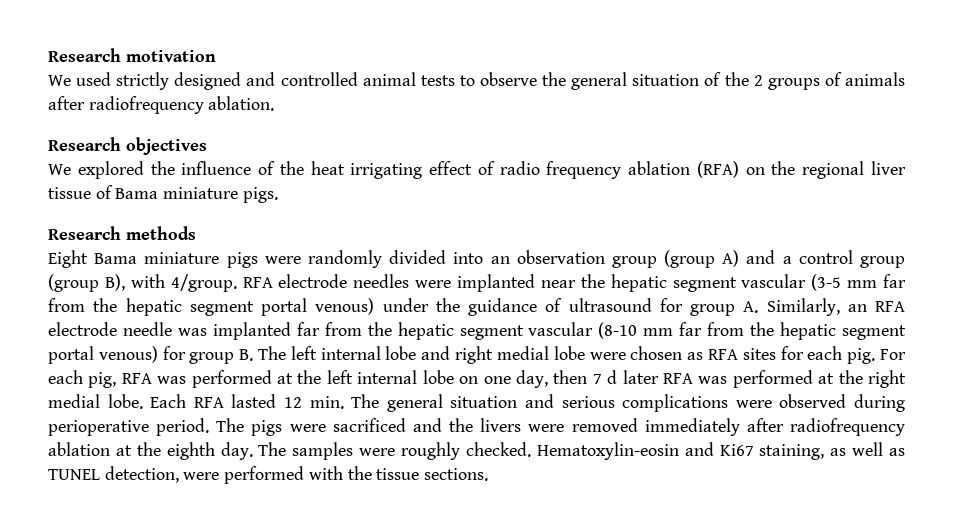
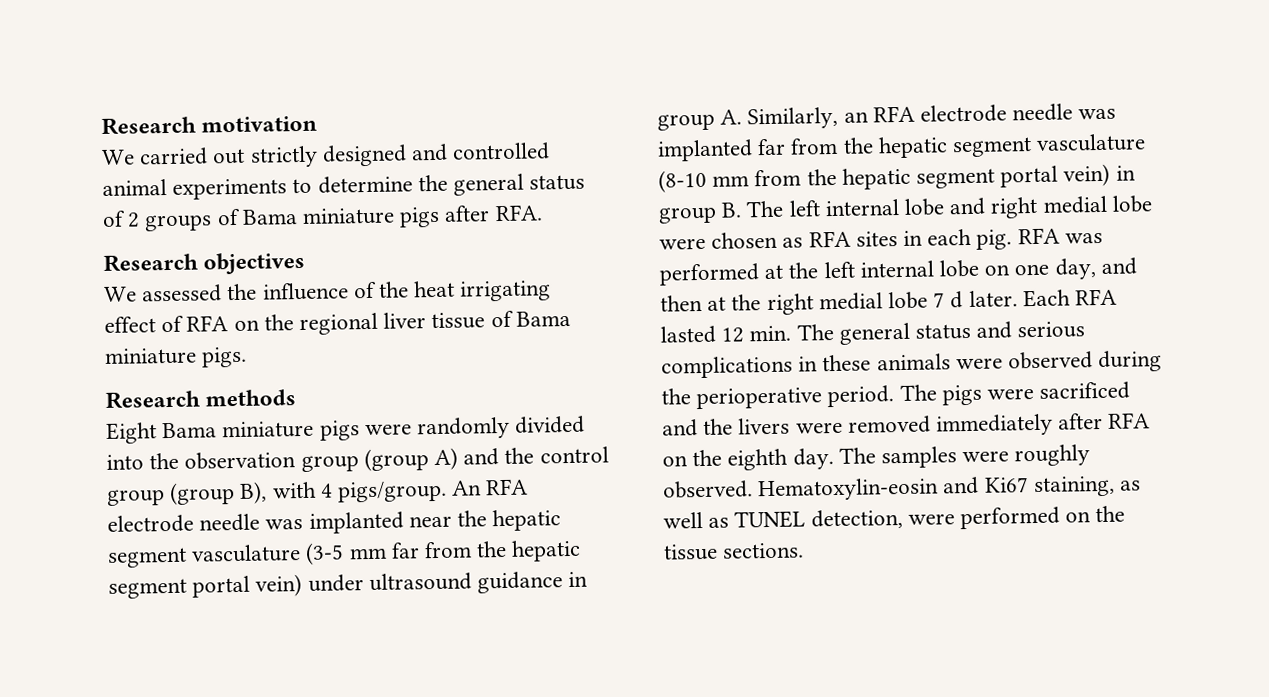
[76,72,112,86] used -> [139,147,246,166] carried out
[420,72,905,90] [48,96,275,114] tests to observe the general situation of the 2 groups of animals after radiofrequency ablation. -> [172,173,586,200] [102,204,543,232] experiments to determine the general status of 2 groups of Bama miniature pigs after RFA.
[77,161,144,179] explored -> [141,284,223,303] assessed
[499,161,739,179] radio frequency ablation (RFA) -> [186,315,229,332] RFA
[490,256,510,264] an -> [149,452,180,470] the
[782,256,792,264] a -> [504,447,535,464] the
[170,274,452,292] 4/group. RFA electrode needles were -> [319,478,529,503] [107,513,304,533] 4 pigs/group. An RFA electrode needle was
[741,274,807,288] vascular -> [191,544,302,563] vasculature
[315,298,683,316] venous) under the guidance of ultrasound for -> [255,571,589,597] vein) under ultrasound guidance in
[528,322,594,336] vascular -> [1036,133,1147,152] vasculature
[679,322,906,340] [48,346,186,364] far from the hepatic segment portal venous) for -> [754,163,1136,190] from the hepatic segment portal vein) in
[780,346,804,360] for -> [903,230,924,246] in
[880,349,907,360] [48,370,117,388] For each pig, -> (1013, 239) none
[553,370,906,388] [48,394,143,409] then 7 d later RFA was performed at the right medial lobe. -> [1100,257,1137,275] [660,290,1018,316] and then at the right medial lobe 7 d later.
[450,396,518,408] situation -> [915,323,972,340] status
(729, 403) none -> [798,353,951,372] in these animals
(906, 403) none -> [661,388,691,405] the
[790,418,905,436] [48,442,132,456] radiofrequency ablation at -> [1108,412,1151,429] [662,455,688,467] RFA on
[465,442,531,457] checked. -> [663,480,753,499] observed.
[308,466,343,480] with -> [1065,511,1092,523] on

